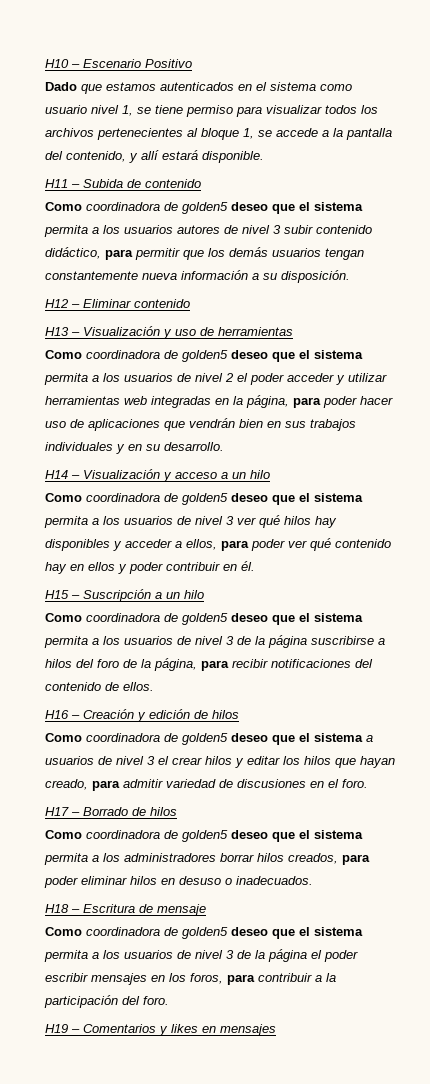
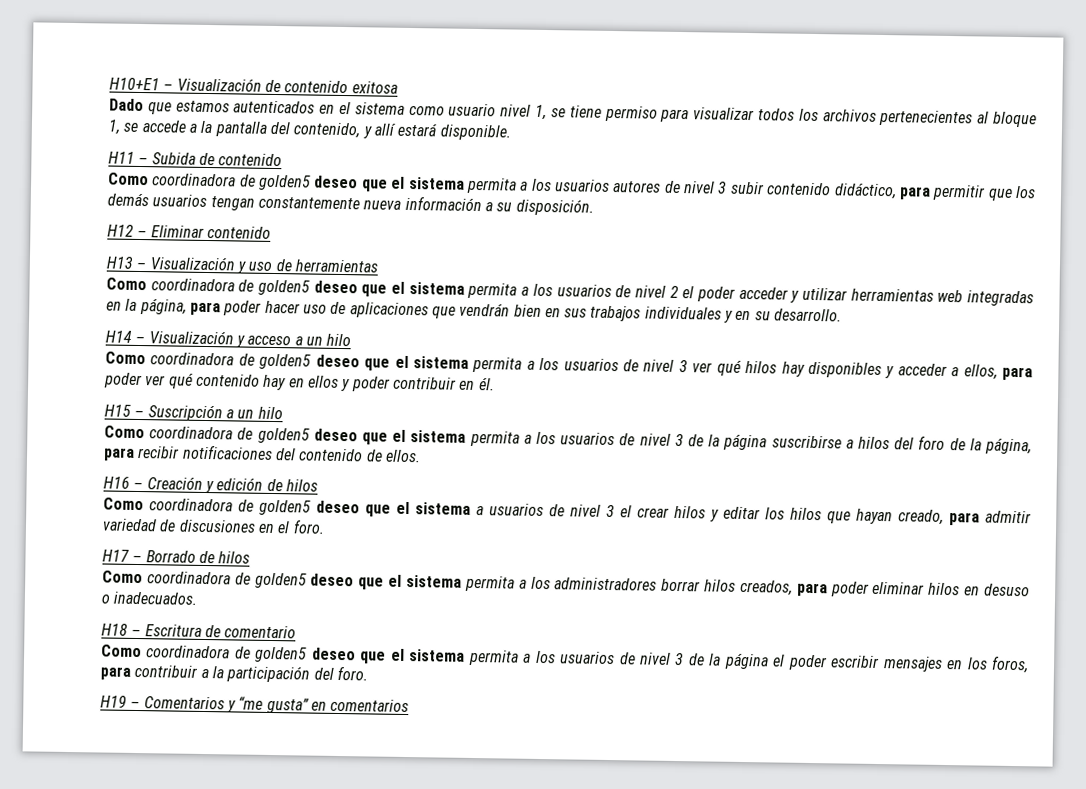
[45,59,192,68] H10 – Escenario Positivo -> [109,77,398,94] H10+E1 – Visualización de contenido exitosa
[157,904,206,916] mensaje -> [224,625,297,639] comentario
[171,1024,276,1036] likes en mensajes -> [238,696,410,714] “me gusta” en comentarios

